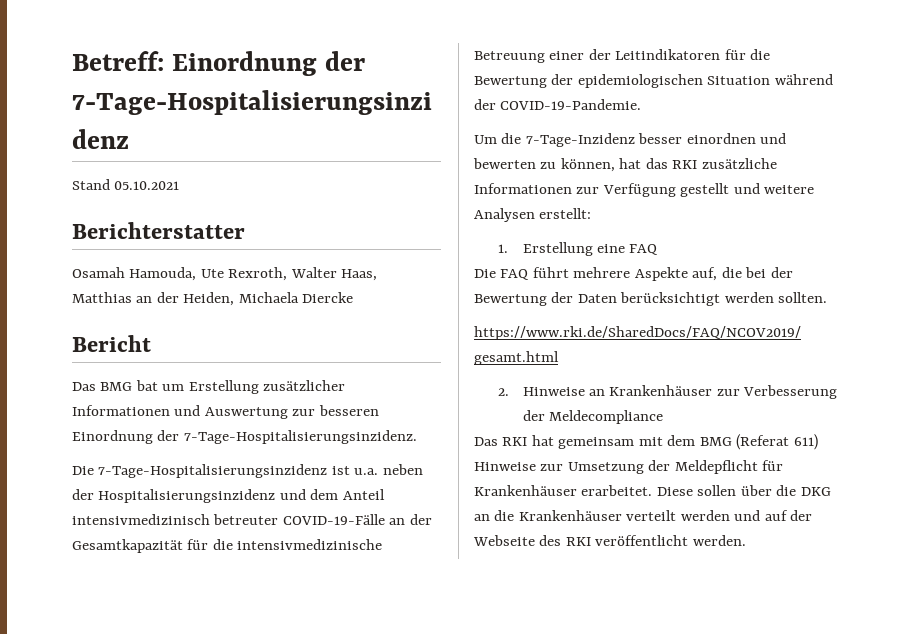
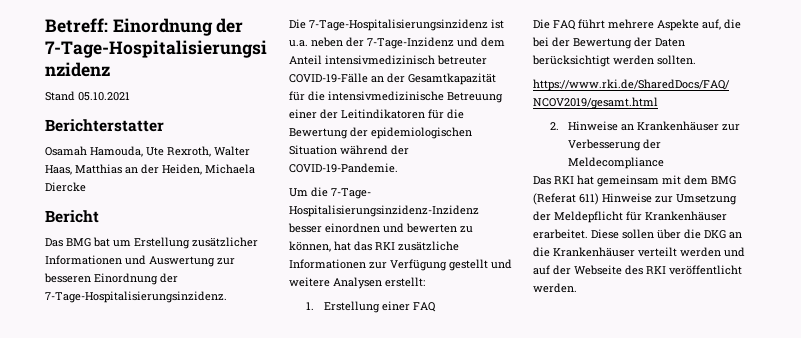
[98,489,276,503] Hospitalisierungsinzidenz -> [367,37,454,49] 7-Tage-Inzidenz
[525,133,635,147] 7-Tage-Inzidenz -> [331,188,371,199] [289,205,479,217] 7-Tage- Hospitalisierungsinzidenz-Inzidenz
[597,244,626,253] eine -> [381,301,410,311] einer

